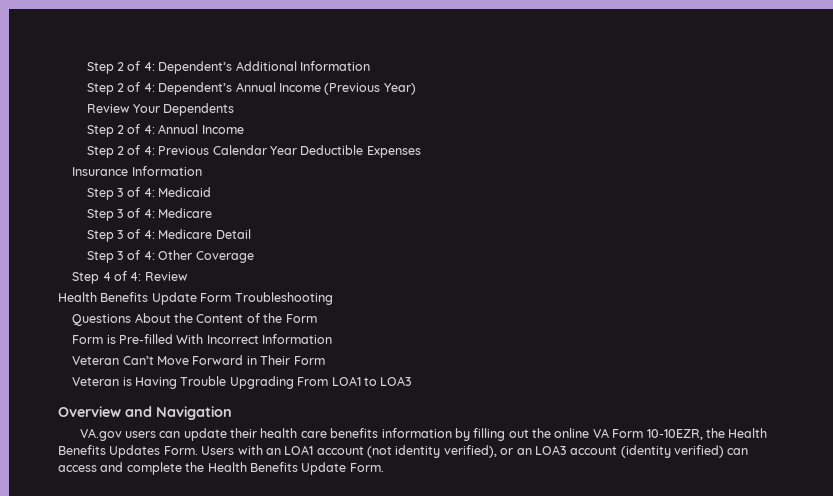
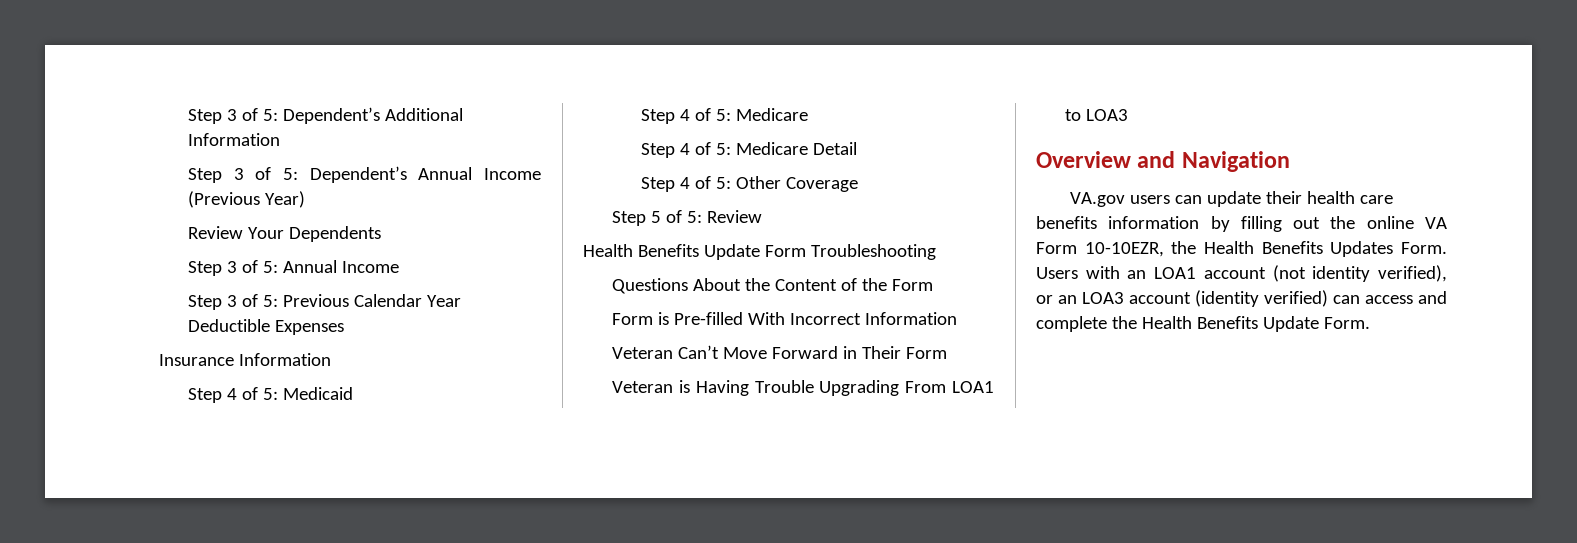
[86,61,155,74] Step 2 of 4: -> [188,108,278,124] Step 3 of 5:
[117,82,155,92] 2 of 4: -> [233,167,299,180] 3 of 5:
[117,124,155,134] 2 of 4: -> [227,260,278,273] 3 of 5:
[117,145,155,155] 2 of 4: -> [227,294,278,307] 3 of 5:
[117,187,155,197] 3 of 4: -> [227,387,278,400] 4 of 5:
[117,208,155,218] 3 of 4: -> [680,108,731,121] 4 of 5:
[117,229,155,239] 3 of 4: -> [680,142,731,155] 4 of 5:
[117,250,155,260] 3 of 4: -> [680,176,731,189] 4 of 5:
[102,271,142,281] 4 of 4: -> [650,210,702,223] 5 of 5:

